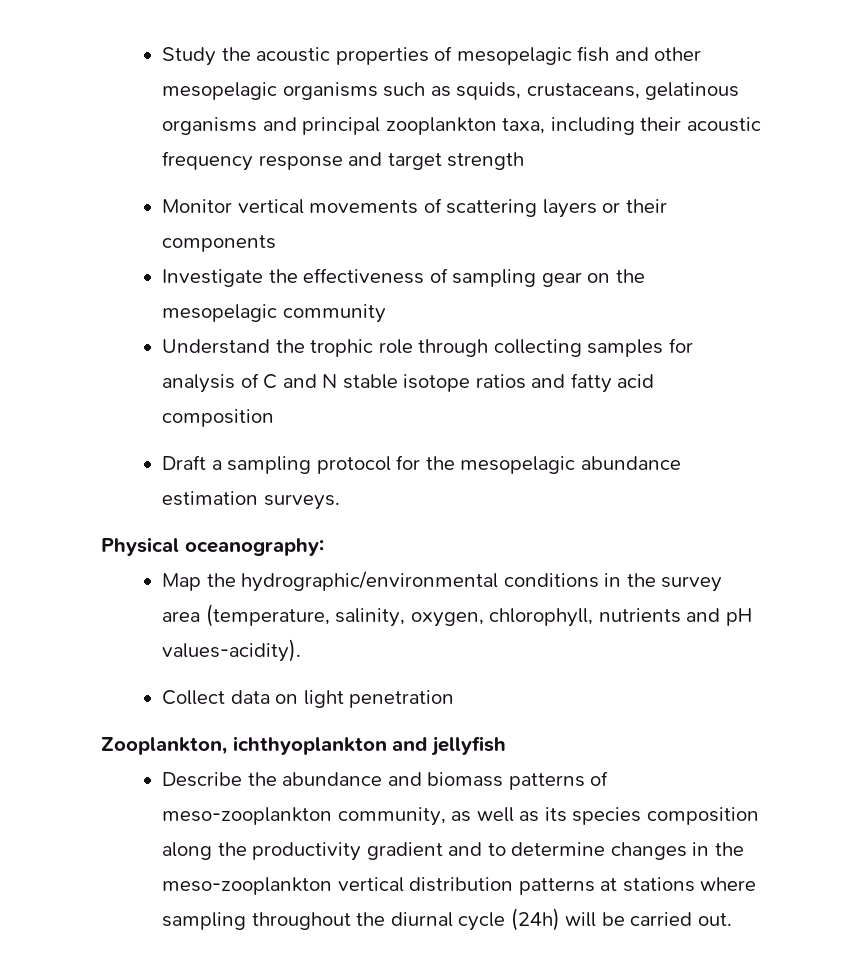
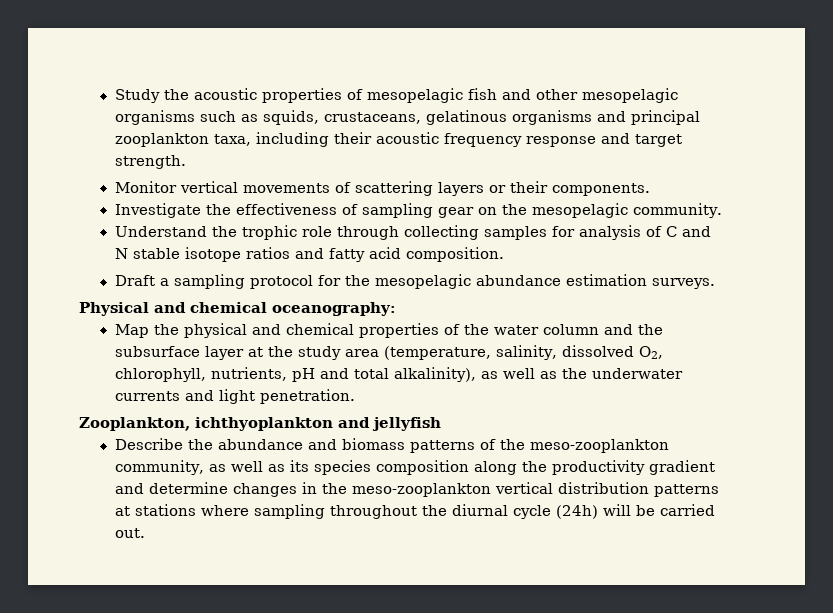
[447,152,525,170] strength -> [114,155,186,169] strength.
[162,235,277,252] components -> [551,183,650,196] components.
[282,304,386,323] community -> [632,203,722,218] community.
[162,409,275,427] composition -> [405,247,504,262] composition.
(179, 546) none -> [154,302,267,313] and chemical
[241,571,723,592] [162,604,752,627] [162,639,302,662] [162,690,455,708] hydrographic/environmental conditions in the survey area (temperature, salinity, oxygen, chlorophyll, nutrients and pH values-acidity). // Collect data on light penetration -> [183,323,663,338] [114,345,663,360] [114,367,683,382] [114,389,355,404] physical and chemical properties of the water column and the subsurface layer at the study area (temperature, salinity, dissolved O2, chlorophyll, nutrients, pH and total alkalinity), as well as the underwater currents and light penetration.
(609, 778) none -> [499,439,525,450] the
[487,843,506,856] to -> (144, 488) none

